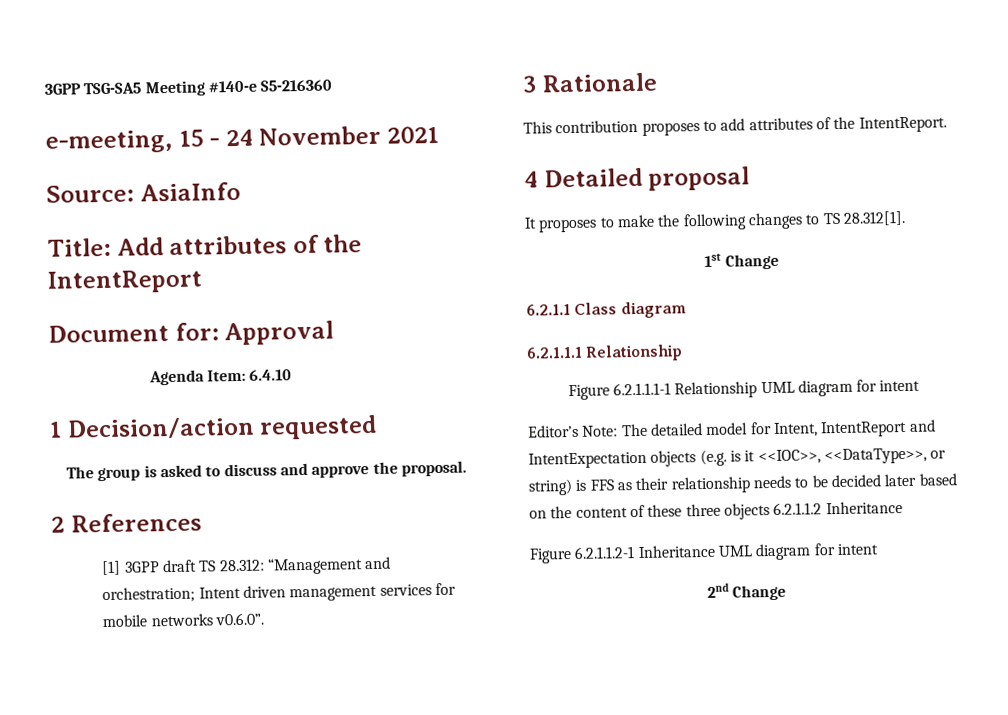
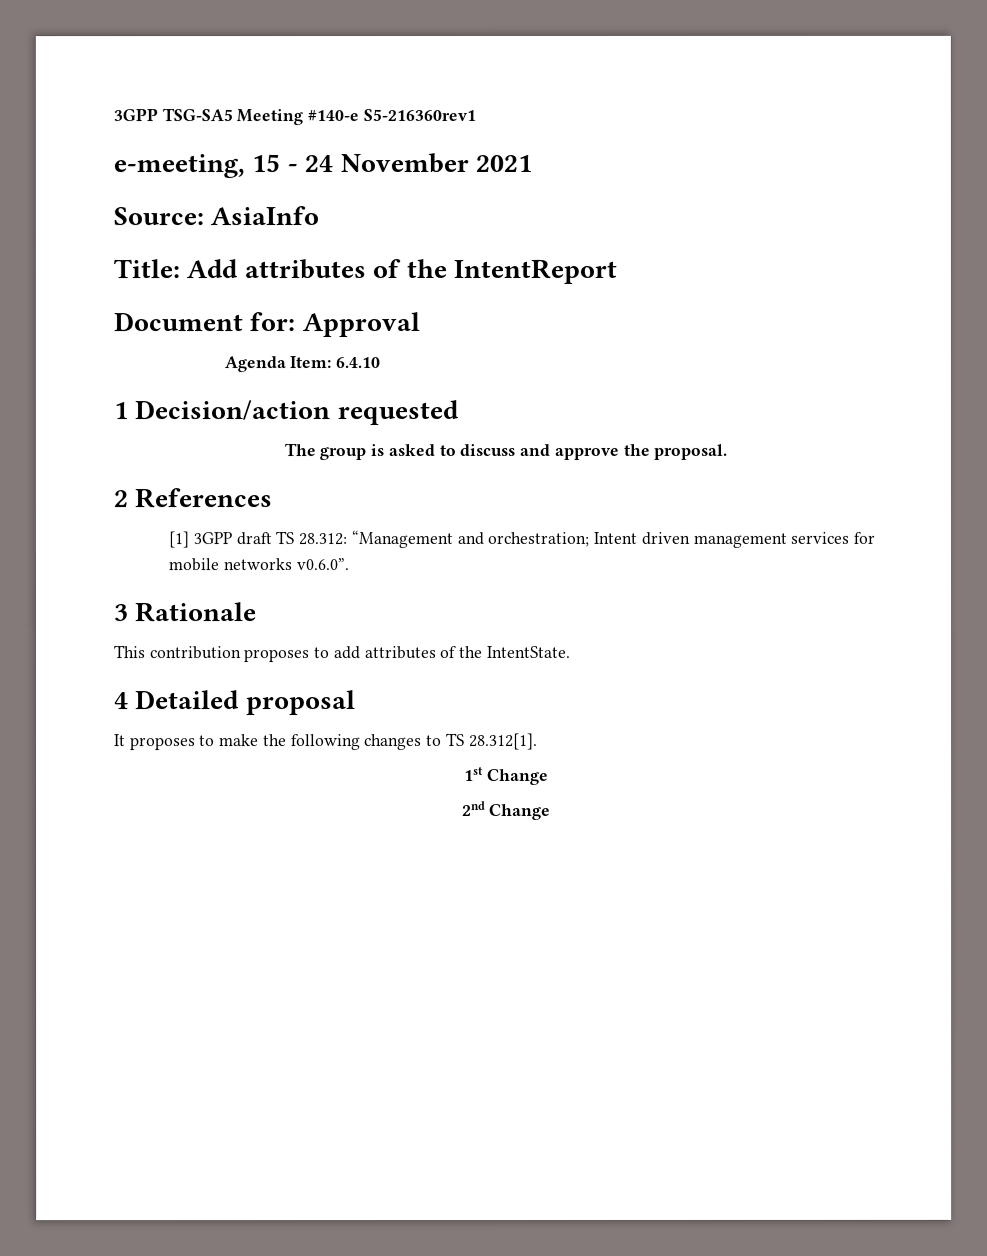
[260,79,333,92] S5-216360 -> [362,109,476,122] S5-216360rev1
[858,116,947,133] IntentReport. -> [486,645,571,659] IntentState.
[526,301,687,319] [526,344,684,362] [567,379,921,401] [528,419,936,438] [528,447,947,469] [528,473,957,496] [529,501,903,520] [529,543,878,564] // 6.2.1.1 Class diagram // 6.2.1.1.1 Relationship // Figure 6.2.1.1.1-1 Relationship UML diagram for intent // Editor’s Note: The detailed model for Intent, IntentReport and IntentExpectation objects (e.g. is it <<IOC>>, <<DataType>>, or string) is FFS as their relationship needs to be decided later based on the content of these three objects 6.2.1.1.2 Inheritance // Figure 6.2.1.1.2-1 Inheritance UML diagram for intent -> (549, 777) none

